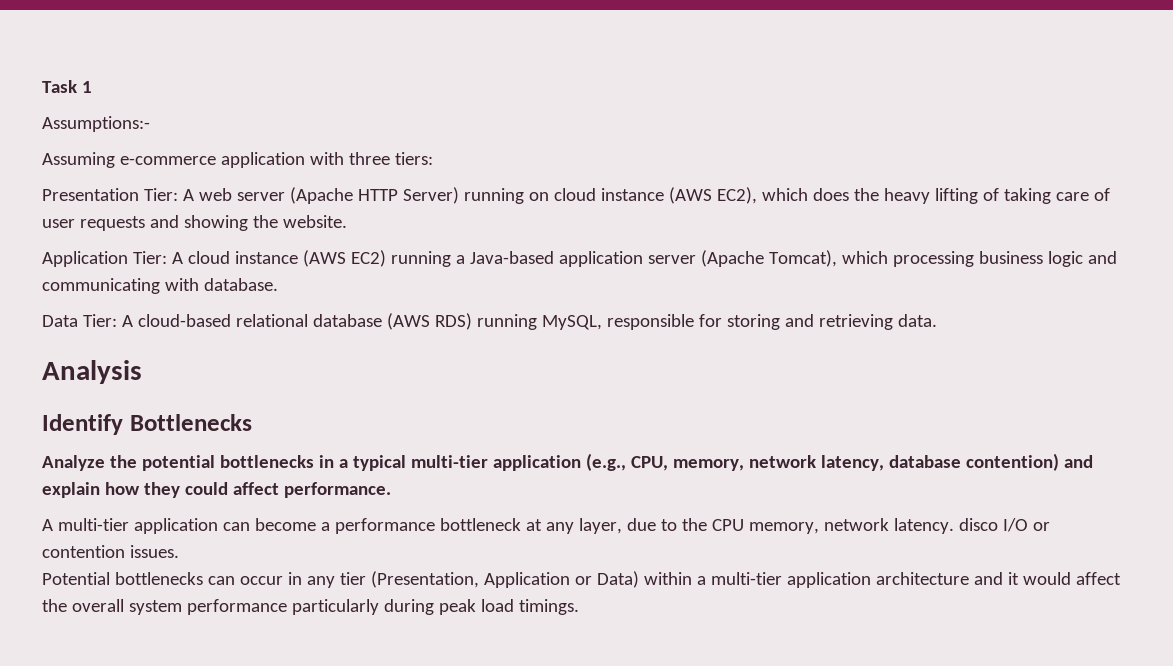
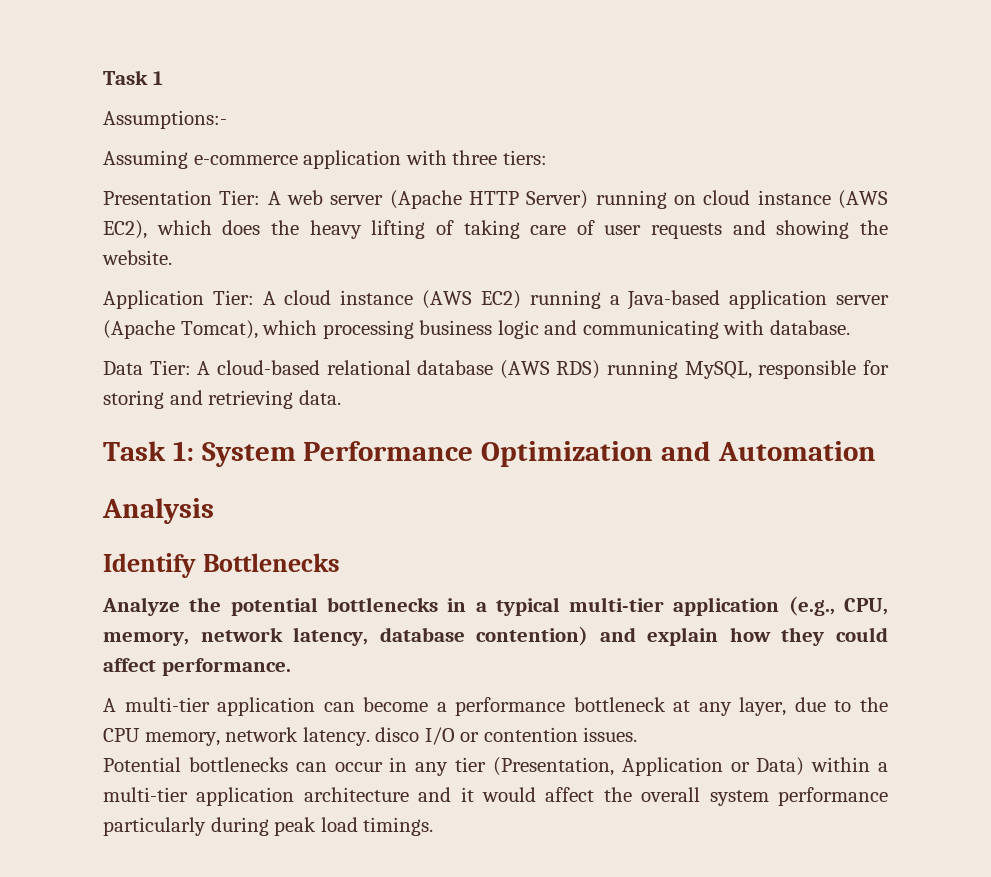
(937, 320) none -> [103,441,876,467] // Task 1: System Performance Optimization and Automation

